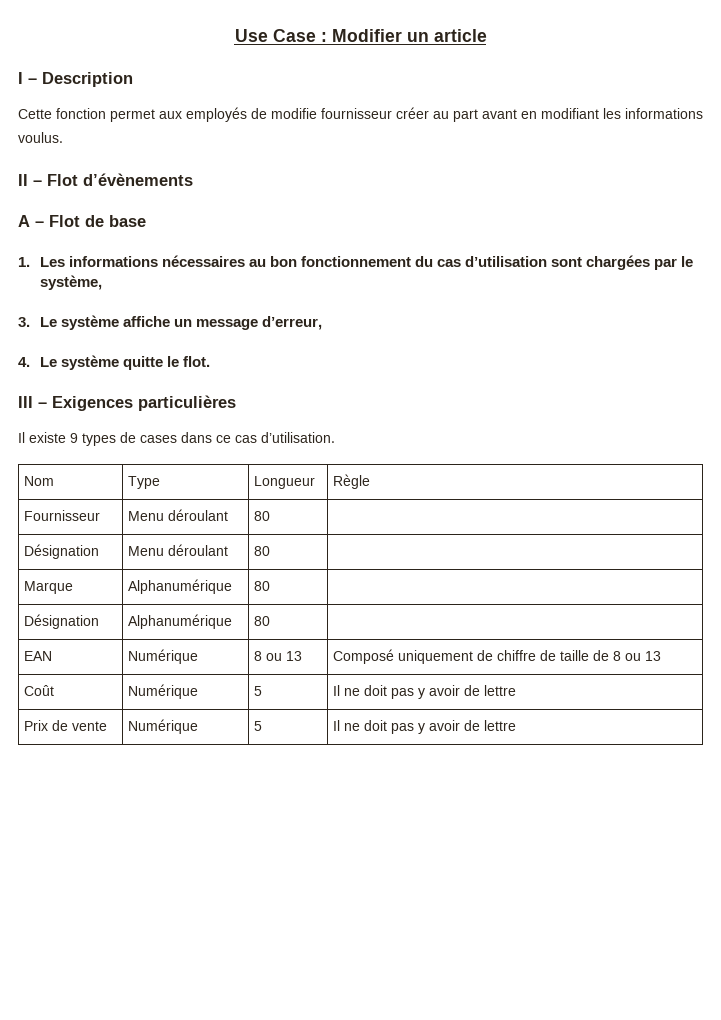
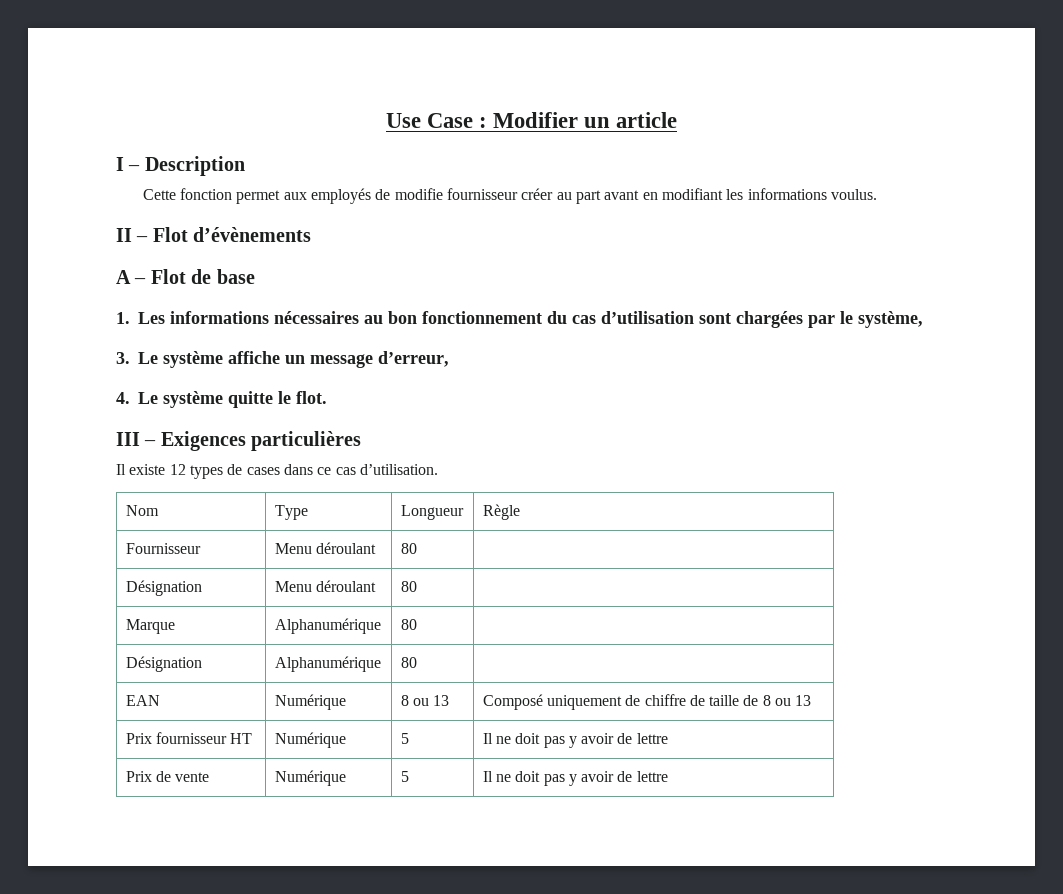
[70,433,78,443] 9 -> [169,464,186,475] 12
[23,685,54,696] Coût -> [125,732,253,744] Prix fournisseur HT

